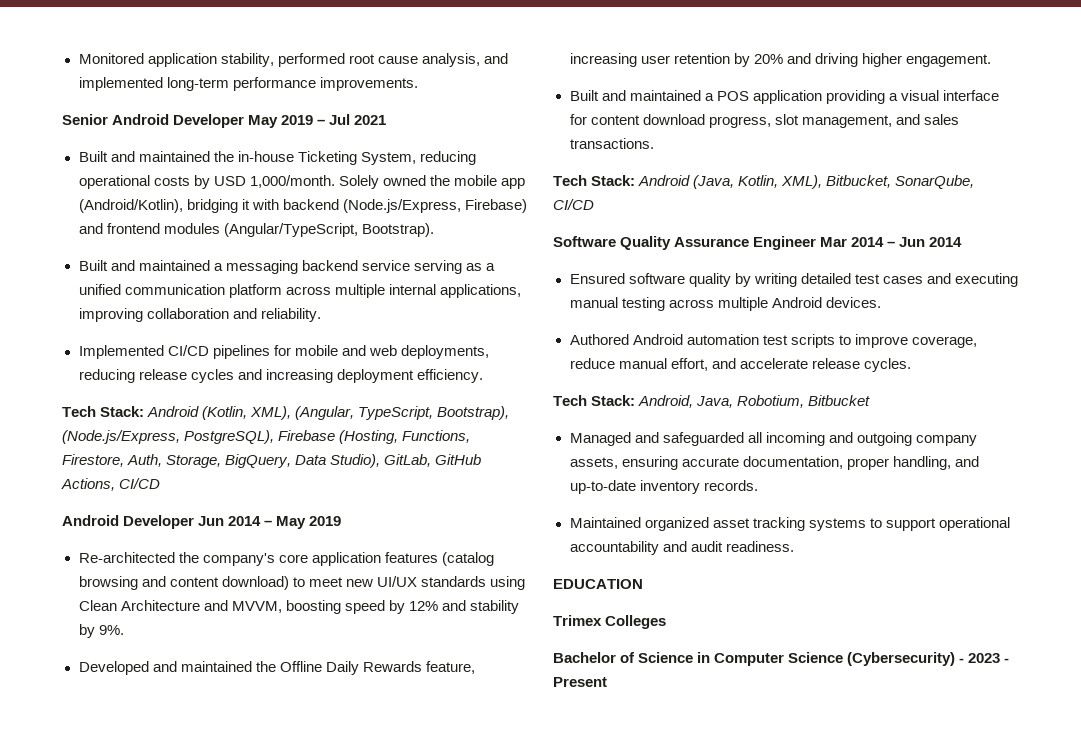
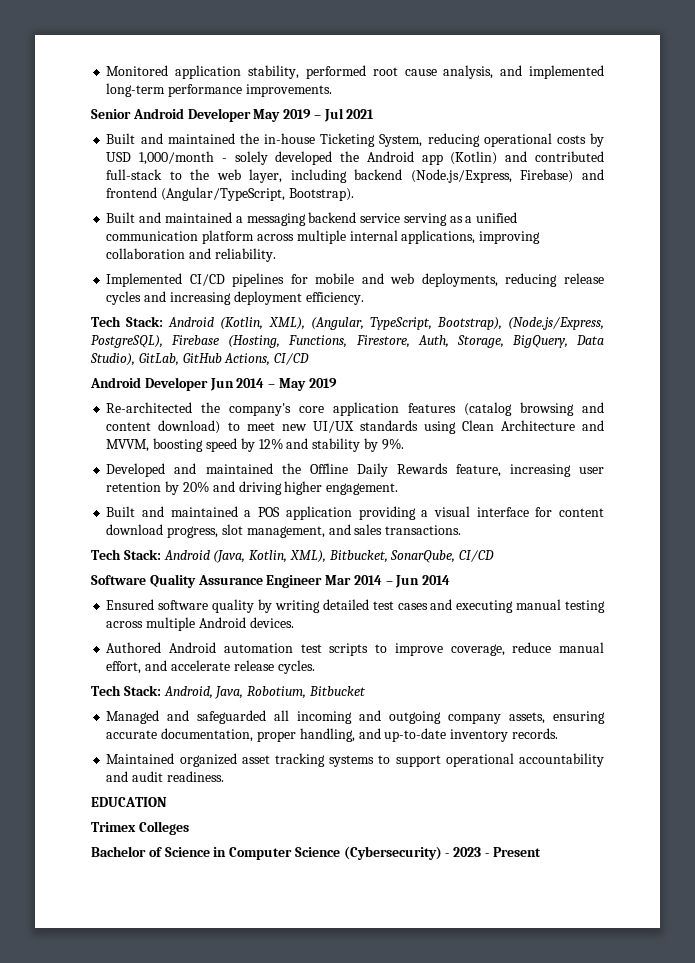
[249,175,525,189] [78,199,279,213] 1,000/month. Solely owned the mobile app (Android/Kotlin), bridging it with -> [139,151,604,165] [106,169,347,183] 1,000/month - solely developed the Android app (Kotlin) and contributed full-stack to the web layer, including
[163,223,220,234] modules -> (158, 192) none

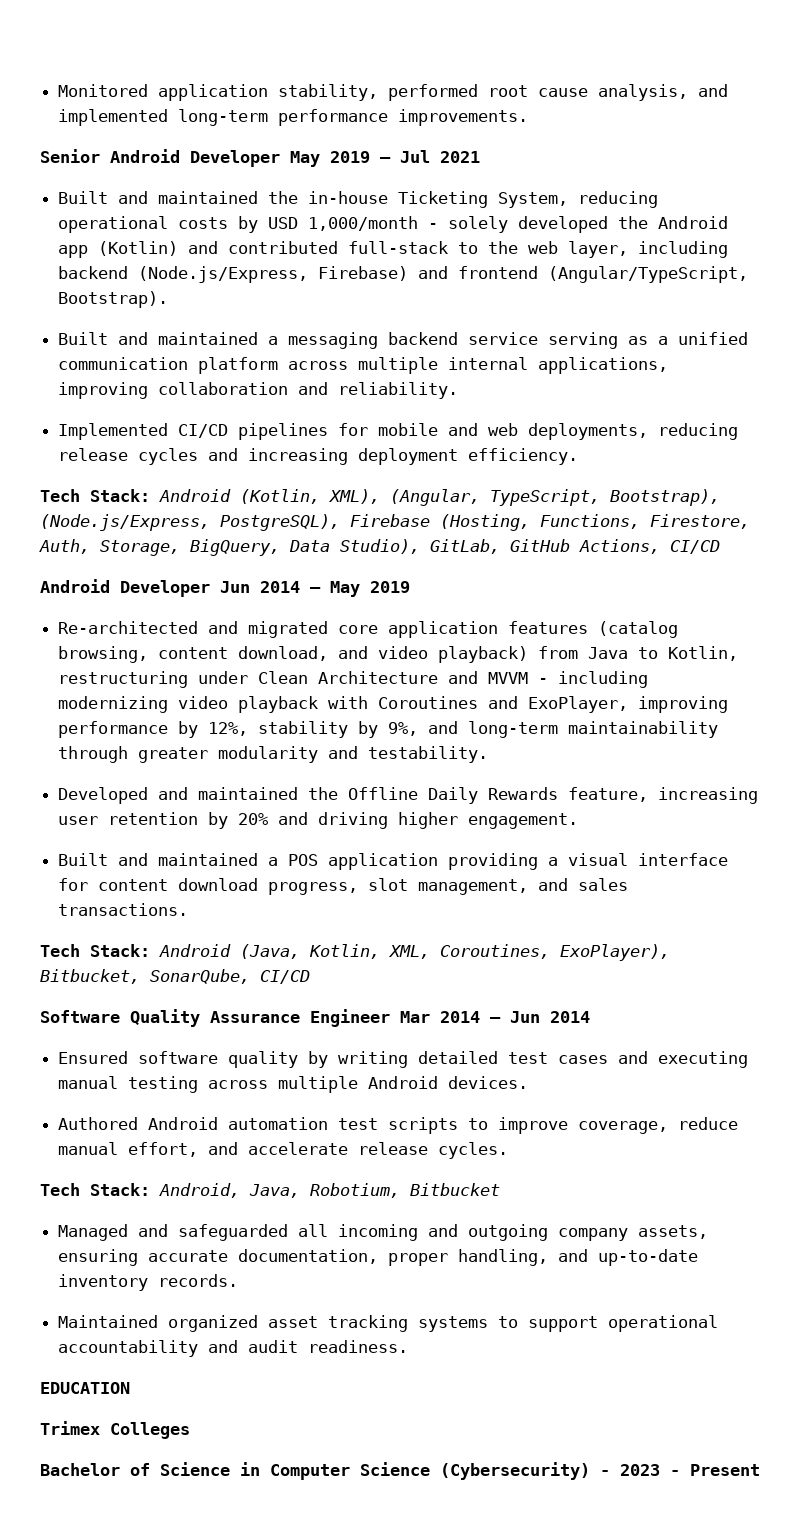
[201,402,292,416] the company's -> [208,621,329,638] and migrated
[520,402,604,416] [106,420,604,434] [106,438,404,452] browsing and content download) to meet new UI/UX standards using Clean Architecture and MVVM, boosting speed by 12% and stability by 9%. -> [58,646,739,663] [58,671,649,688] [58,696,729,713] [58,721,719,738] [58,746,489,763] browsing, content download, and video playback) from Java to Kotlin, restructuring under Clean Architecture and MVVM - including modernizing video playback with Coroutines and ExoPlayer, improving performance by 12%, stability by 9%, and long-term maintainability through greater modularity and testability.
[289,550,326,563] XML), -> [388,944,670,961] XML, Coroutines, ExoPlayer),

